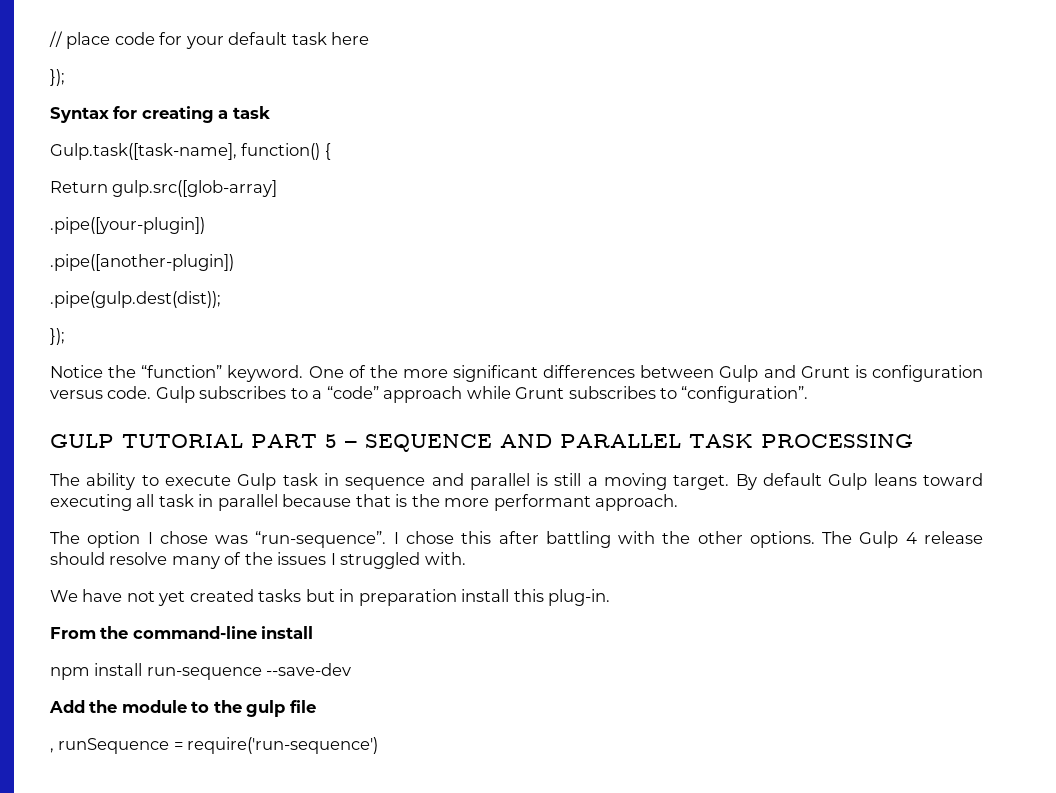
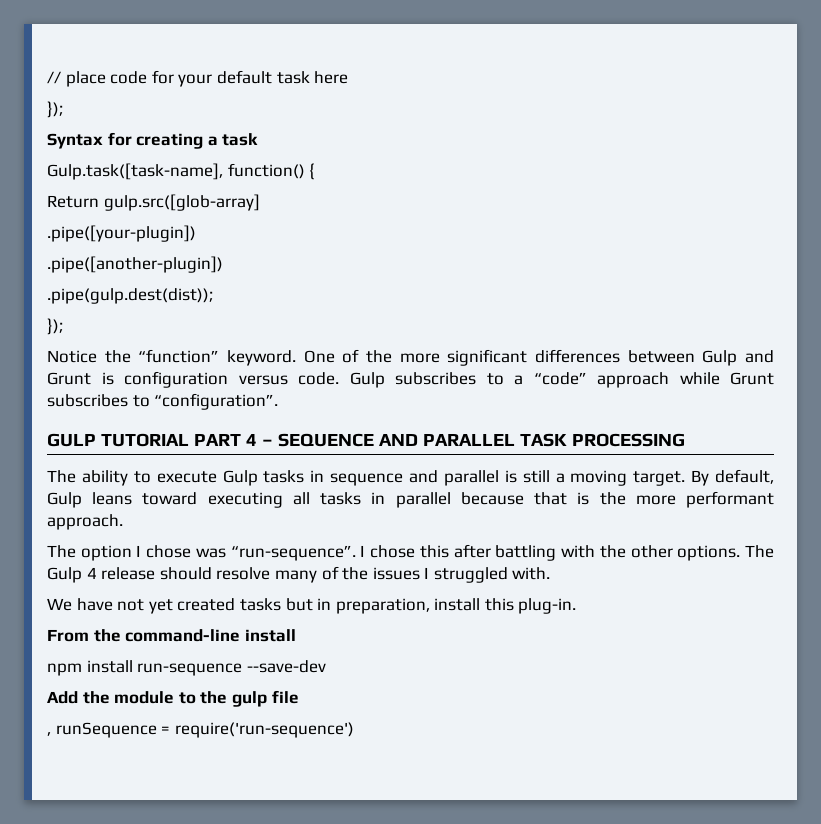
[325,434,337,448] 5 -> [245,434,257,446] 4
[282,473,318,486] task -> [263,470,305,483] tasks
[763,473,823,486] default -> [715,469,774,484] default,
[158,494,194,507] task -> [320,492,362,505] tasks
[358,589,457,606] preparation -> [335,598,430,614] preparation,

